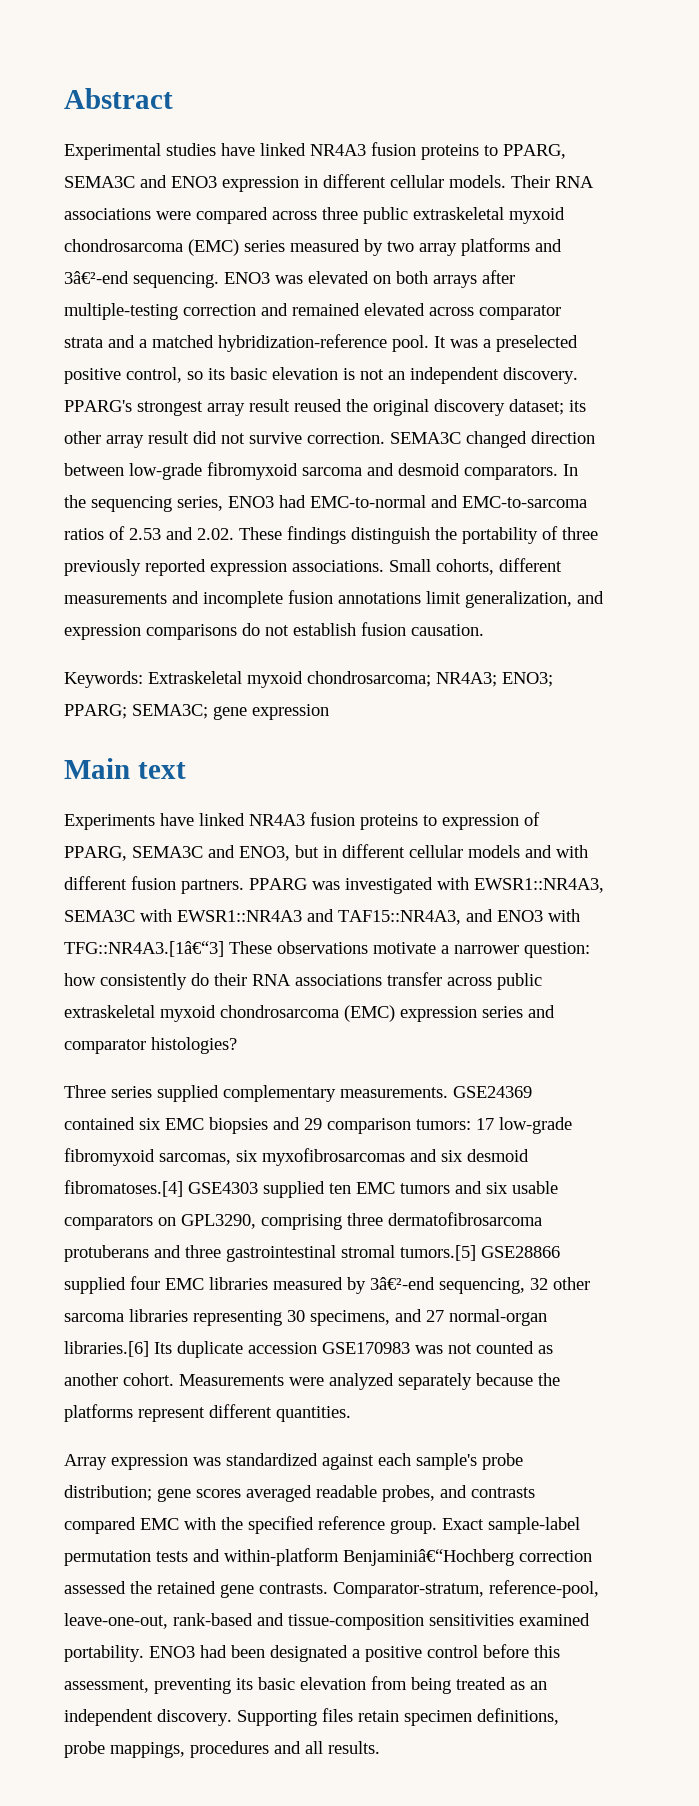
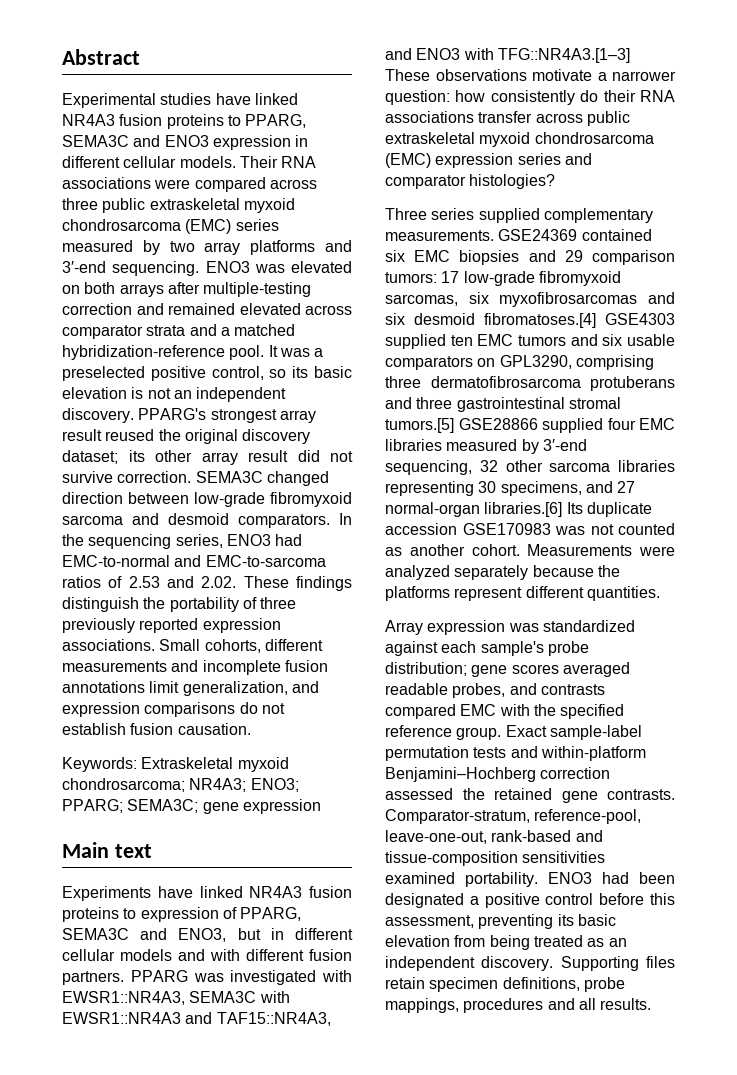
[64,271,129,284] 3â€²-end -> [62,261,106,273] 3′-end
[64,941,224,957] TFG::NR4A3.[1â€“3] -> [497,48,630,63] TFG::NR4A3.[1–3]
[370,1277,435,1290] 3â€²-end -> [542,439,587,451] 3′-end
[343,1549,514,1566] Benjaminiâ€“Hochberg -> [385,767,536,782] Benjamini–Hochberg

